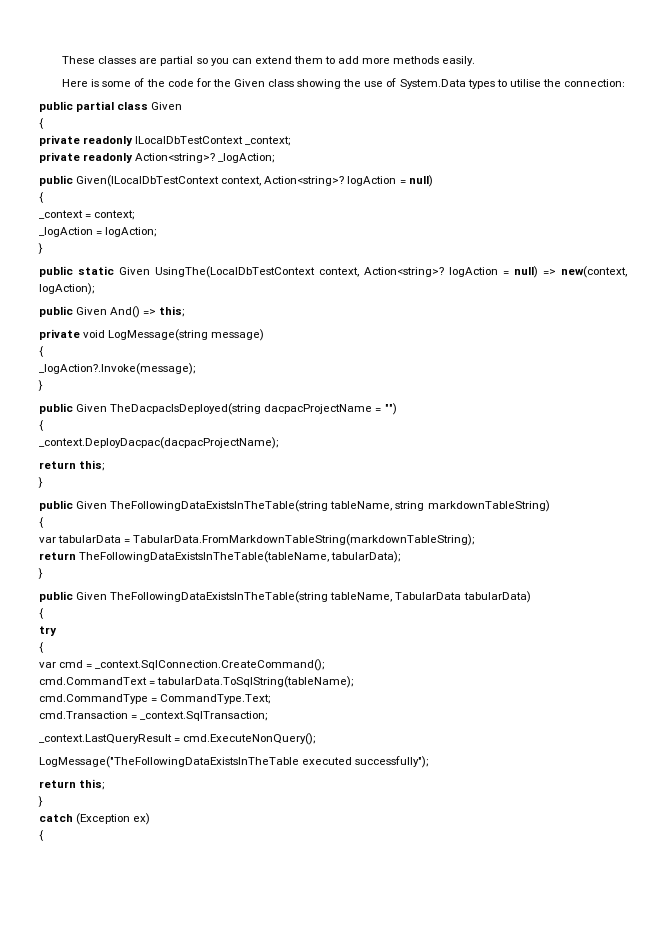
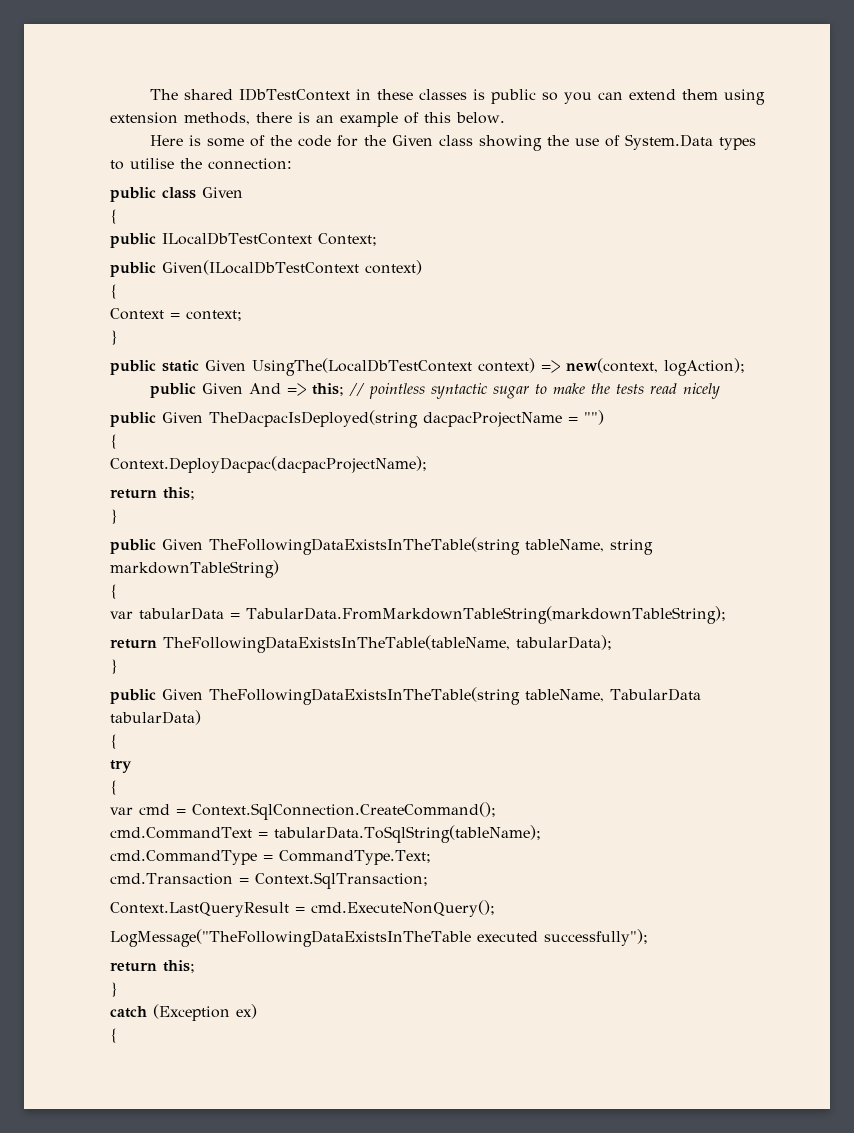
[62,56,194,66] These classes are partial -> [149,88,536,104] The shared IDbTestContext in these classes is public
[325,56,476,66] to add more methods easily. -> [723,89,765,105] [110,112,505,127] using extension methods, there is an example of this below.
[76,101,115,112] partial -> (156, 194) none
[39,135,291,146] [39,152,275,163] [39,175,433,187] [39,192,44,203] [39,210,83,219] private readonly ILocalDbTestContext _context; // private readonly Action<string>? _logAction; // public Given(ILocalDbTestContext context, Action<string>? logAction = null) // { // _context -> [110,232,377,248] [110,260,422,277] [110,284,118,299] [110,308,164,320] public ILocalDbTestContext Context; // public Given(ILocalDbTestContext context) // { // Context
[39,227,157,237] // _logAction = logAction; -> (242, 315) none
[319,266,538,278] context, Action<string>? logAction = null) -> [477,358,535,373] context)
[110,306,141,318] And() -> [248,383,281,394] And
[39,329,265,341] [39,346,44,357] [39,363,195,375] [38,380,43,391] // private void LogMessage(string message) // { // _logAction?.Invoke(message); // } -> [348,383,720,399] // pointless syntactic sugar to make the tests read nicely
[39,437,278,449] _context.DeployDacpac(dacpacProjectName); -> [110,456,427,473] Context.DeployDacpac(dacpacProjectName);
[95,659,325,671] _context.SqlConnection.CreateCommand(); -> [192,802,496,820] Context.SqlConnection.CreateCommand();
[140,711,268,721] [39,734,172,744] _context.SqlTransaction; // _context.LastQueryResult -> [254,872,428,889] [110,902,289,917] Context.SqlTransaction; // Context.LastQueryResult

